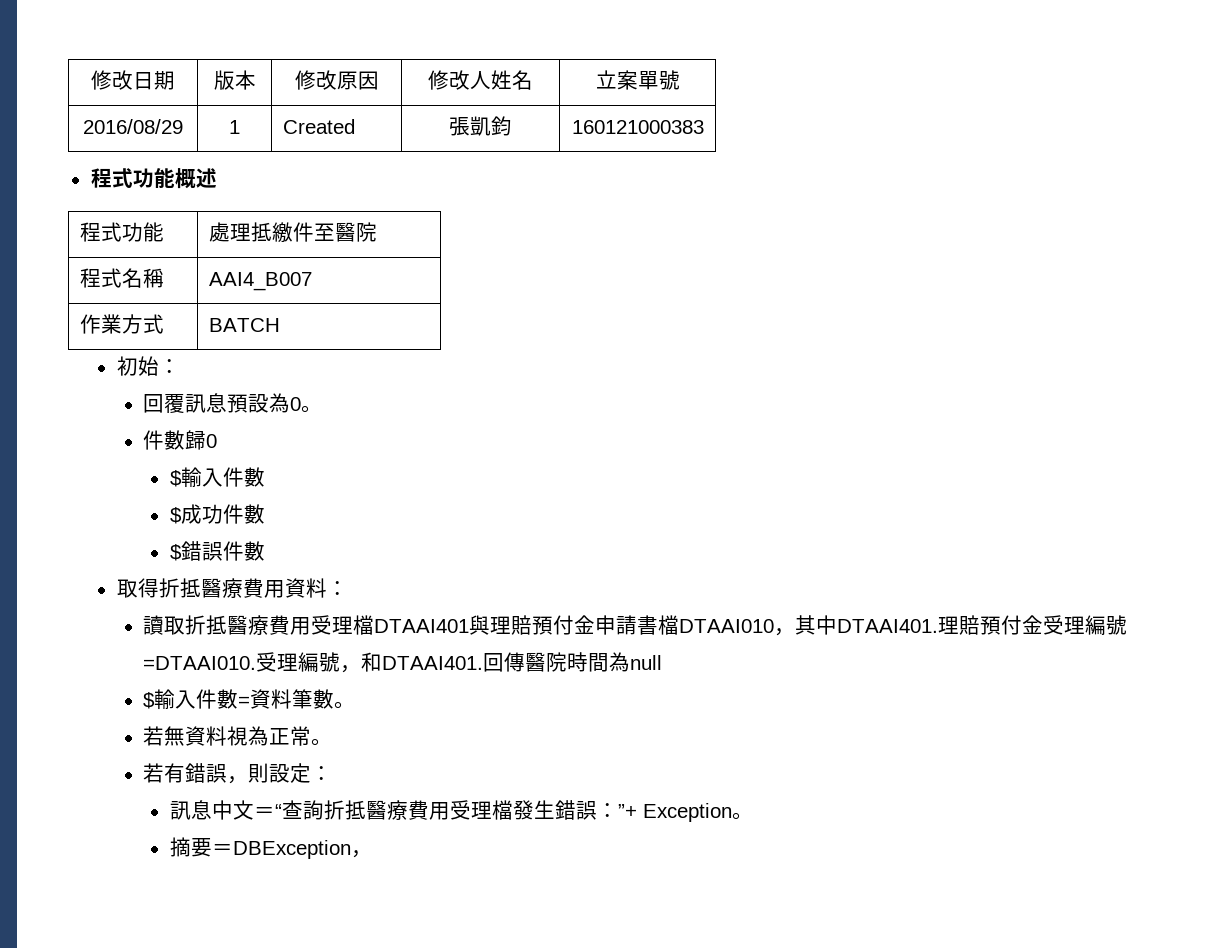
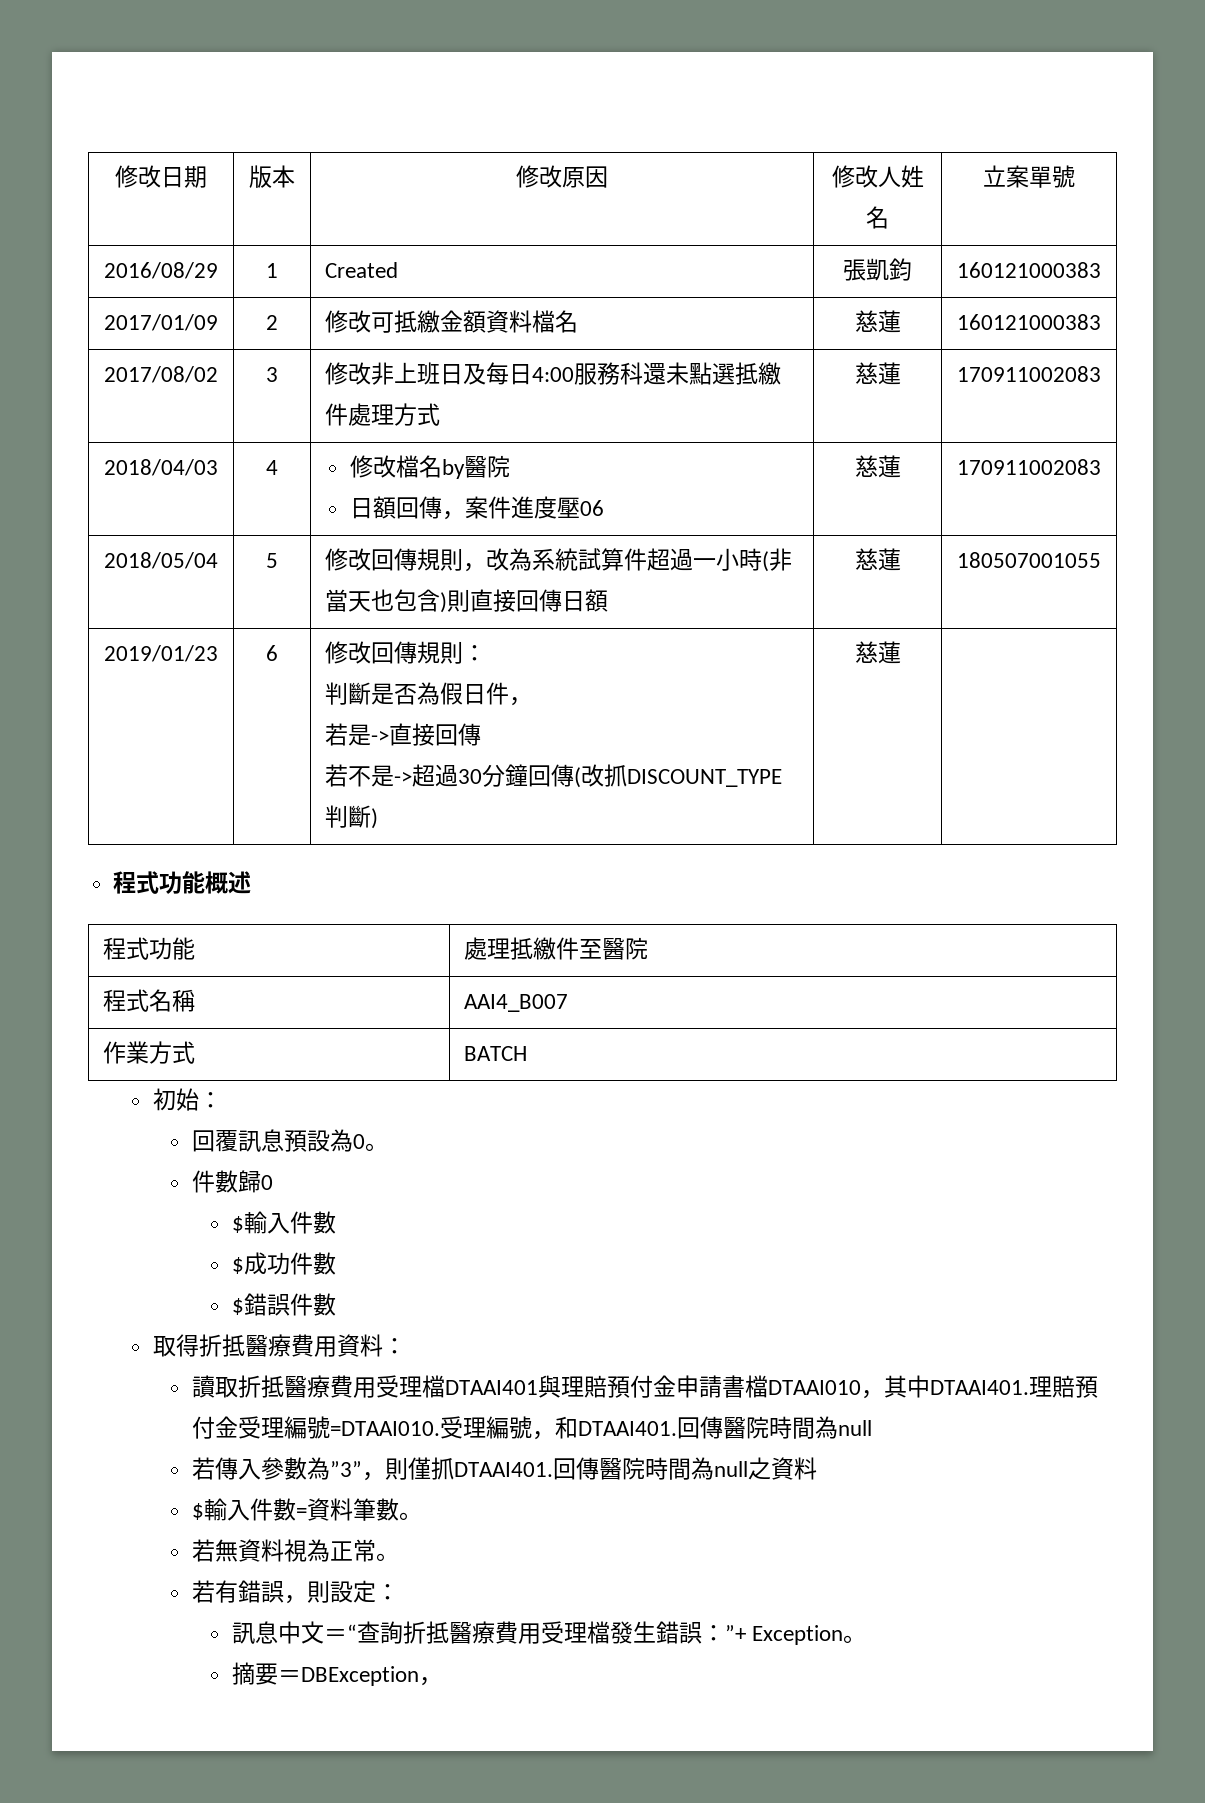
(704, 127) none -> [104,314,218,331] [266,315,278,330] [324,310,578,333] [854,310,901,333] [957,314,1101,330] [104,366,218,383] [266,367,278,382] [324,362,781,385] [324,403,440,426] [854,362,901,385] [957,366,1101,382] [104,459,218,476] [266,460,278,475] [350,455,511,479] [350,496,605,520] [854,455,901,478] [957,459,1101,475] [104,552,218,569] [266,553,278,568] [324,548,792,572] [324,589,608,613] [854,548,901,571] [957,552,1101,568] [104,645,218,662] [266,645,278,661] [324,641,486,664] [324,682,532,706] [324,723,481,746] [324,764,782,788] [324,805,378,829] [854,641,901,664] // 2017/01/09 | 2 | 修改可抵繳金額資料檔名 | 慈蓮 | 160121000383 // 2017/08/02 | 3 | 修改非上班日及每日4:00服務科還未點選抵繳件處理方式 | 慈蓮 | 170911002083 // 2018/04/03 | 4 | 修改檔名by醫院 // 日額回傳，案件進度壓06 | 慈蓮 | 170911002083 // 2018/05/04 | 5 | 修改回傳規則，改為系統試算件超過一小時(非當天也包含)則直接回傳日額 | 慈蓮 | 180507001055 // 2019/01/23 | 6 | 修改回傳規則： // 判斷是否為假日件， // 若是->直接回傳 // 若不是->超過30分鐘回傳(改抓DISCOUNT_TYPE判斷) | 慈蓮 |
(663, 662) none -> [192,1457,818,1481] // 若傳入參數為”3”，則僅抓DTAAI401.回傳醫院時間為null之資料

